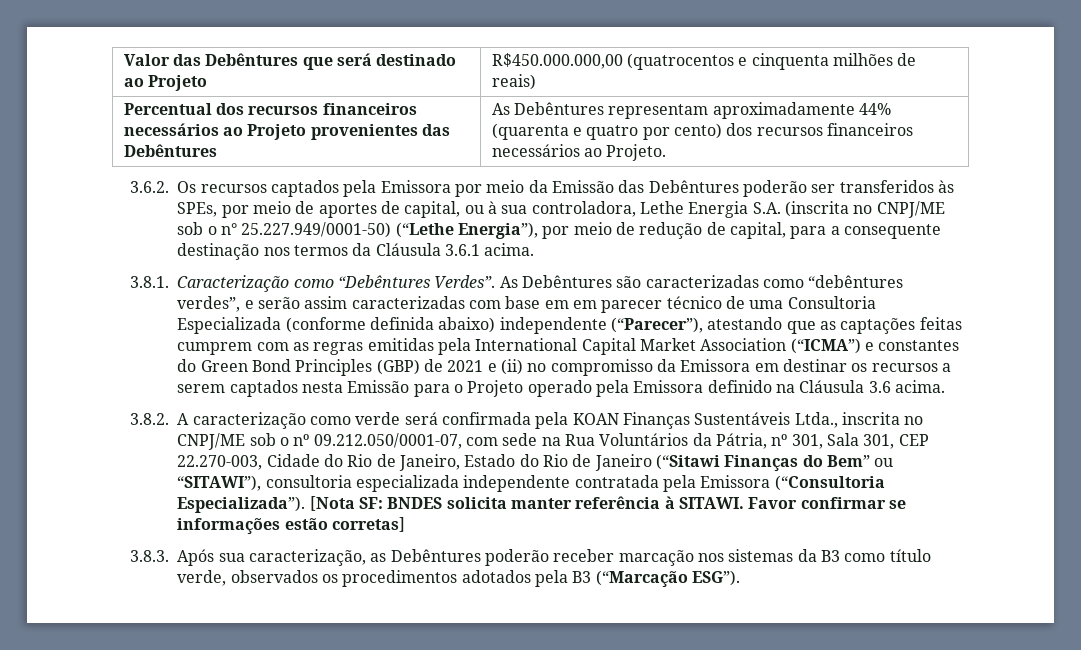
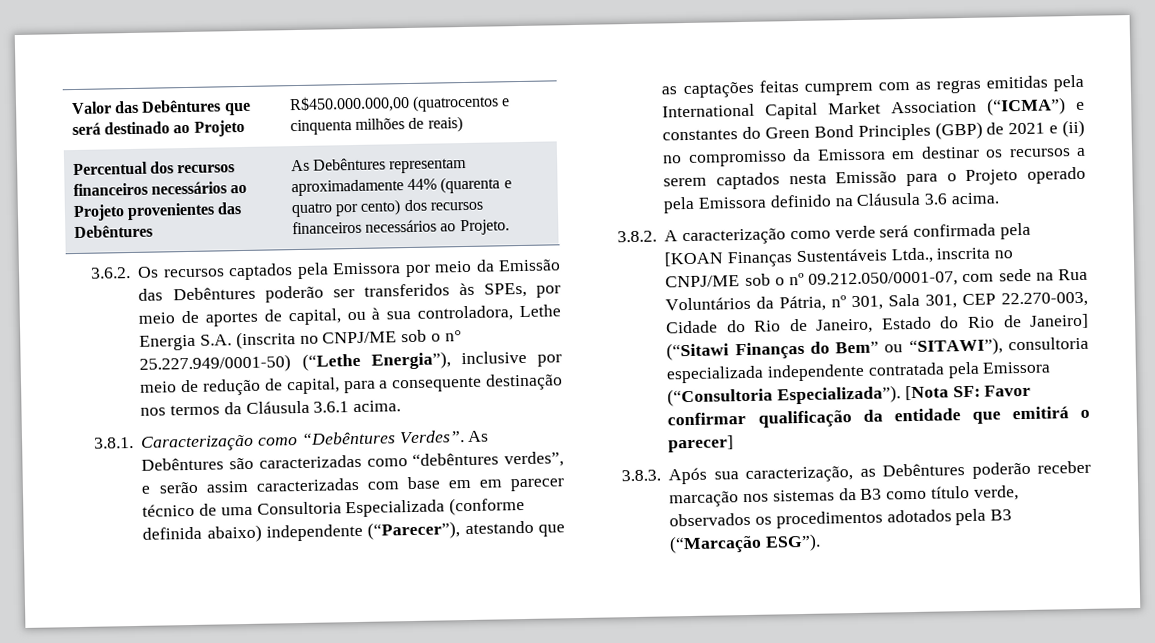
(539, 230) none -> [460,350,527,365] inclusive
[572,413,619,425] KOAN -> [664,251,725,267] [KOAN
[594,454,652,471] Janeiro -> [1029,313,1089,329] Janeiro]
[387,496,906,509] [177,517,406,535] BNDES solicita manter referência à SITAWI. Favor confirmar se informações estão corretas] -> [984,384,1032,397] [667,406,1090,428] [668,435,735,453] Favor confirmar qualificação da entidade que emitirá o parecer]

